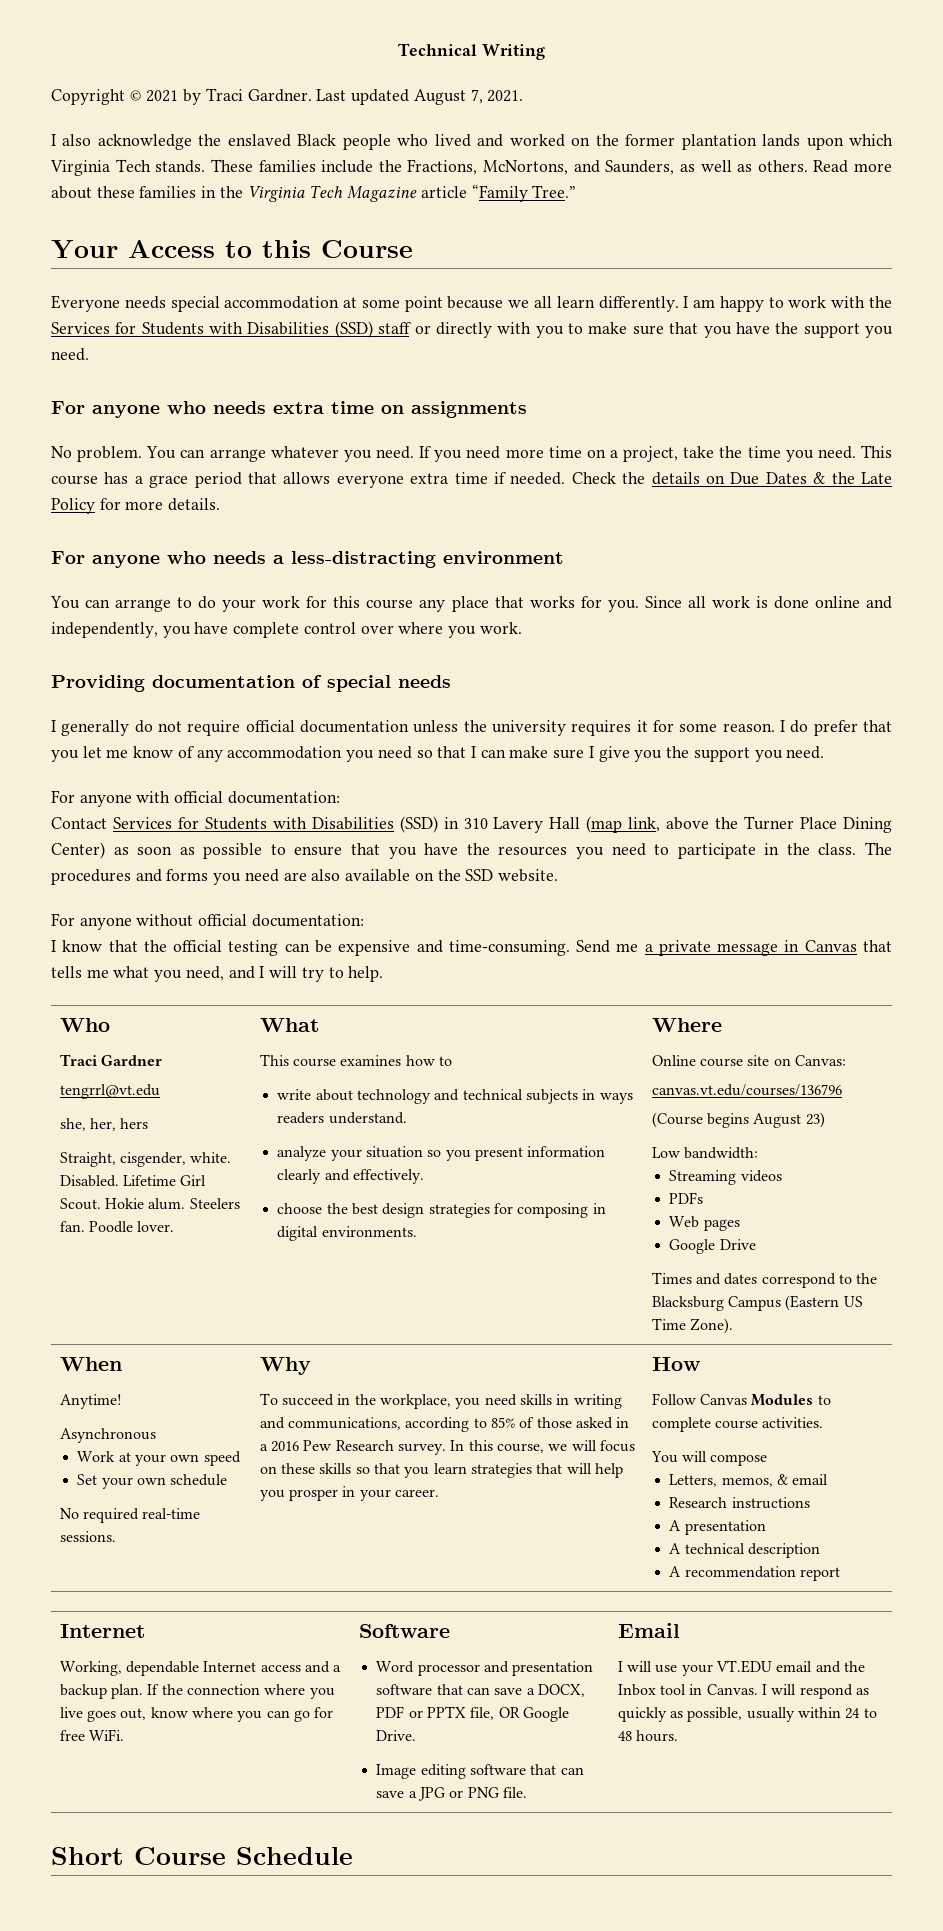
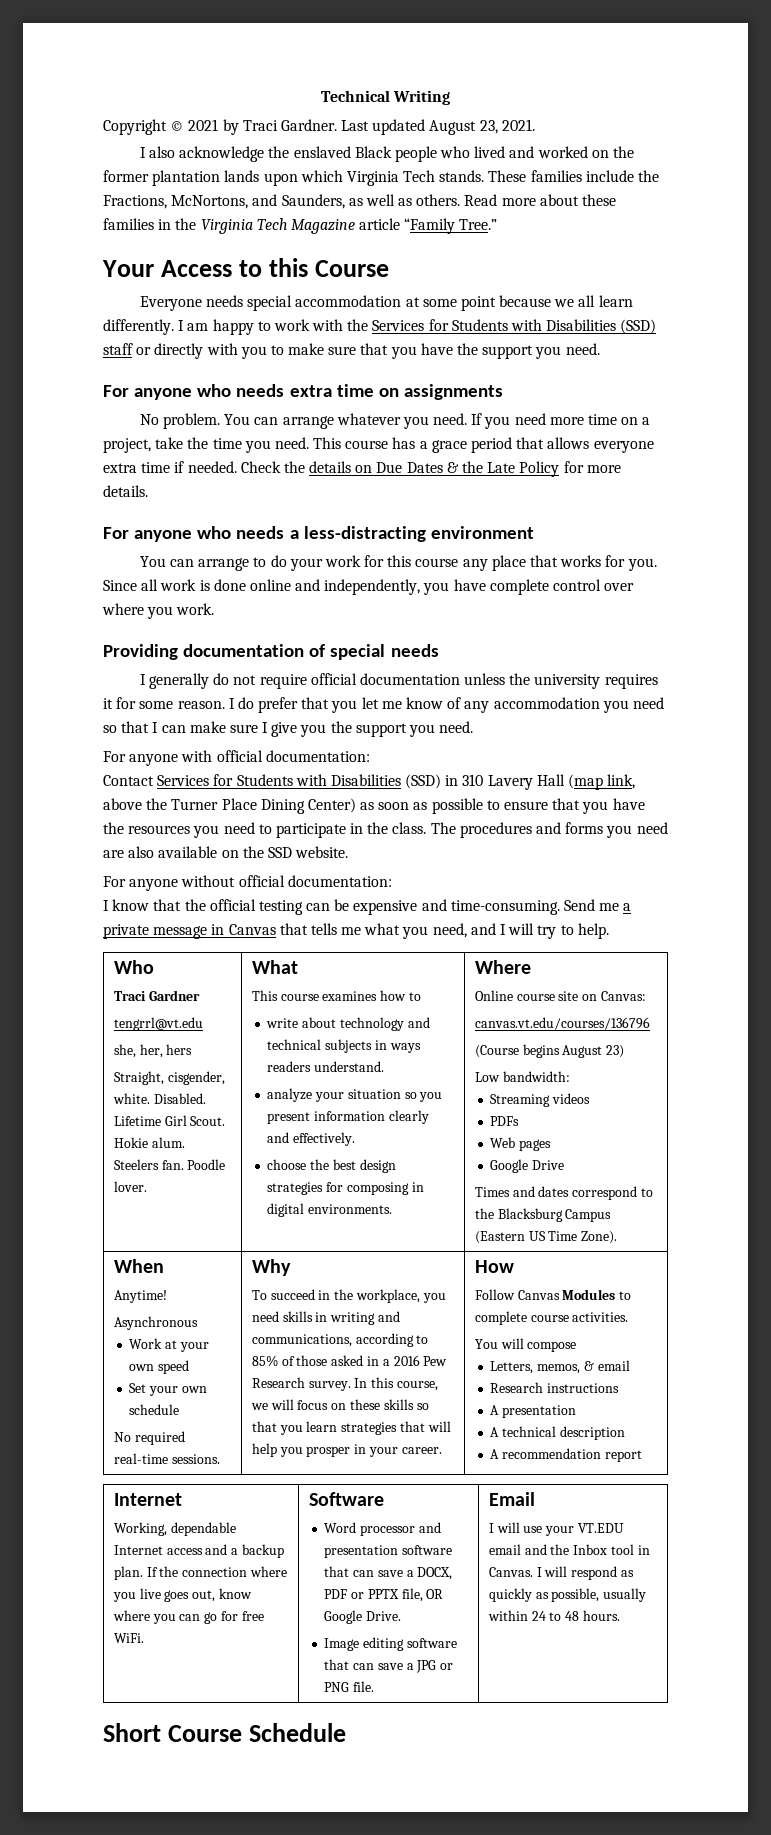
[470,89,483,104] 7, -> [479,120,498,134] 23,

